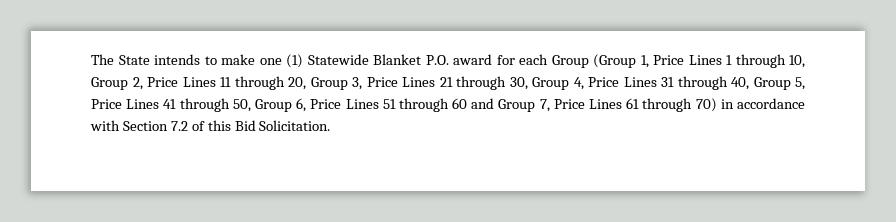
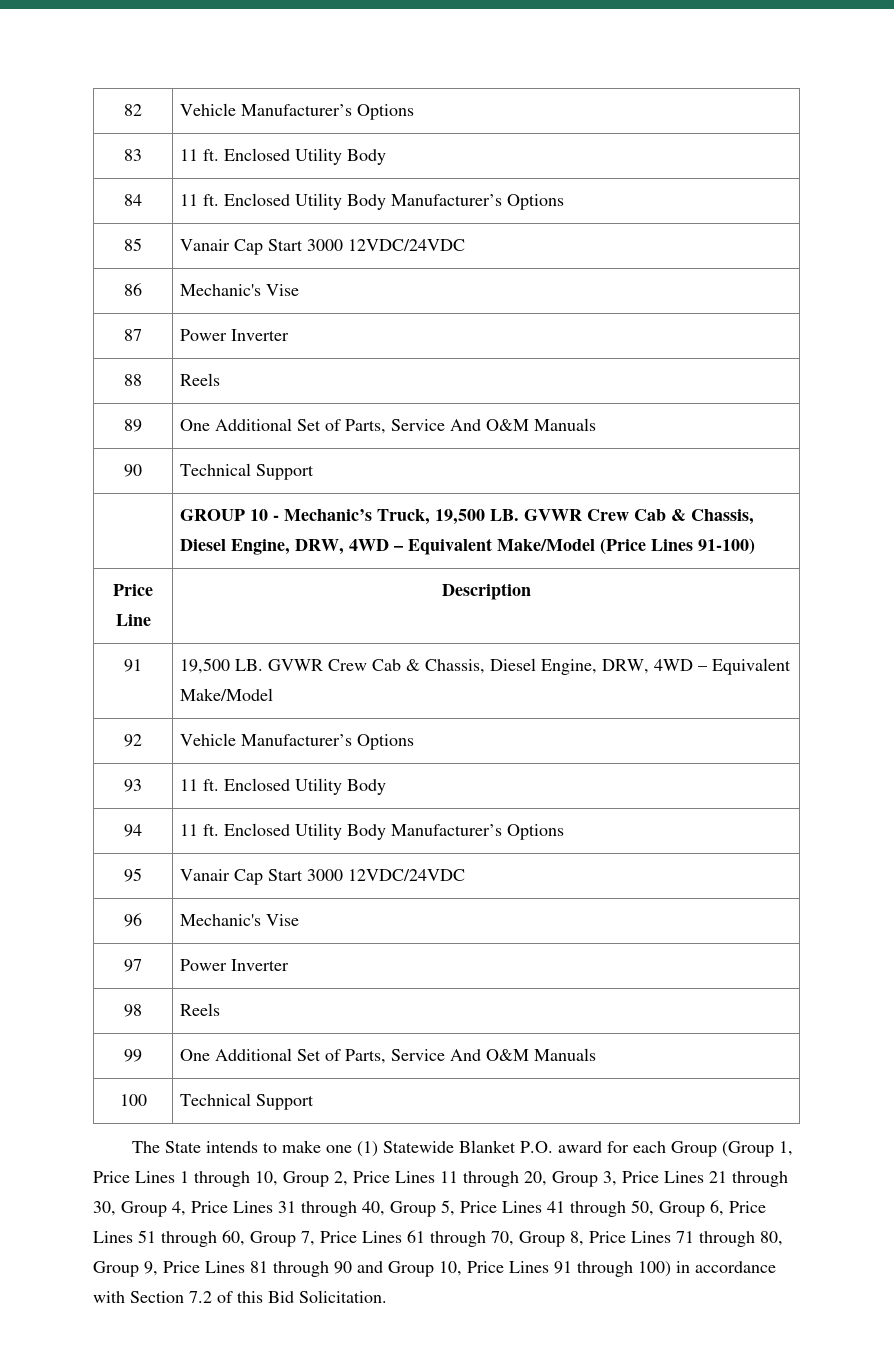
(91, 59) none -> [124,104,142,116] [180,103,415,120] [124,149,142,161] [180,148,387,165] [124,194,142,206] [180,193,565,210] [124,238,142,251] [180,239,466,255] [124,283,142,296] [180,284,300,296] [124,329,142,341] [180,329,290,341] [124,374,142,386] [180,373,221,386] [124,419,142,432] [180,418,597,434] [124,464,142,477] [180,463,315,480] [180,509,755,525] [180,538,756,555] [113,584,153,596] [115,614,151,626] [441,583,531,600] [124,659,142,672] [180,658,792,675] [180,688,274,701] [124,734,142,747] [180,733,415,750] [124,779,142,792] [180,778,387,795] [124,824,142,837] [180,823,565,840] [124,868,142,882] [180,869,466,885] [124,913,142,927] [180,914,300,926] [124,959,142,972] [180,959,290,971] [124,1004,142,1017] [180,1003,221,1016] [124,1049,142,1062] [180,1048,597,1064] [119,1094,147,1106] [180,1093,315,1110] 82 | Vehicle Manufacturer’s Options // 83 | 11 ft. Enclosed Utility Body // 84 | 11 ft. Enclosed Utility Body Manufacturer’s Options // 85 | Vanair Cap Start 3000 12VDC/24VDC // 86 | Mechanic's Vise // 87 | Power Inverter // 88 | Reels // 89 | One Additional Set of Parts, Service And O&M Manuals // 90 | Technical Support // | GROUP 10 - Mechanic’s Truck, 19,500 LB. GVWR Crew Cab & Chassis, Diesel Engine, DRW, 4WD – Equivalent Make/Model (Price Lines 91-100) // Price Line | Description // 91 | 19,500 LB. GVWR Crew Cab & Chassis, Diesel Engine, DRW, 4WD – Equivalent Make/Model // 92 | Vehicle Manufacturer’s Options // 93 | 11 ft. Enclosed Utility Body // 94 | 11 ft. Enclosed Utility Body Manufacturer’s Options // 95 | Vanair Cap Start 3000 12VDC/24VDC // 96 | Mechanic's Vise // 97 | Power Inverter // 98 | Reels // 99 | One Additional Set of Parts, Service And O&M Manuals // 100 | Technical Support //
[452,98,495,109] 60 and -> [222,1230,245,1246] 60,
[695,98,717,112] 70) -> [491,1231,783,1247] [93,1261,671,1277] 70, Group 8, Price Lines 71 through 80, Group 9, Price Lines 81 through 90 and Group 10, Price Lines 91 through 100)

